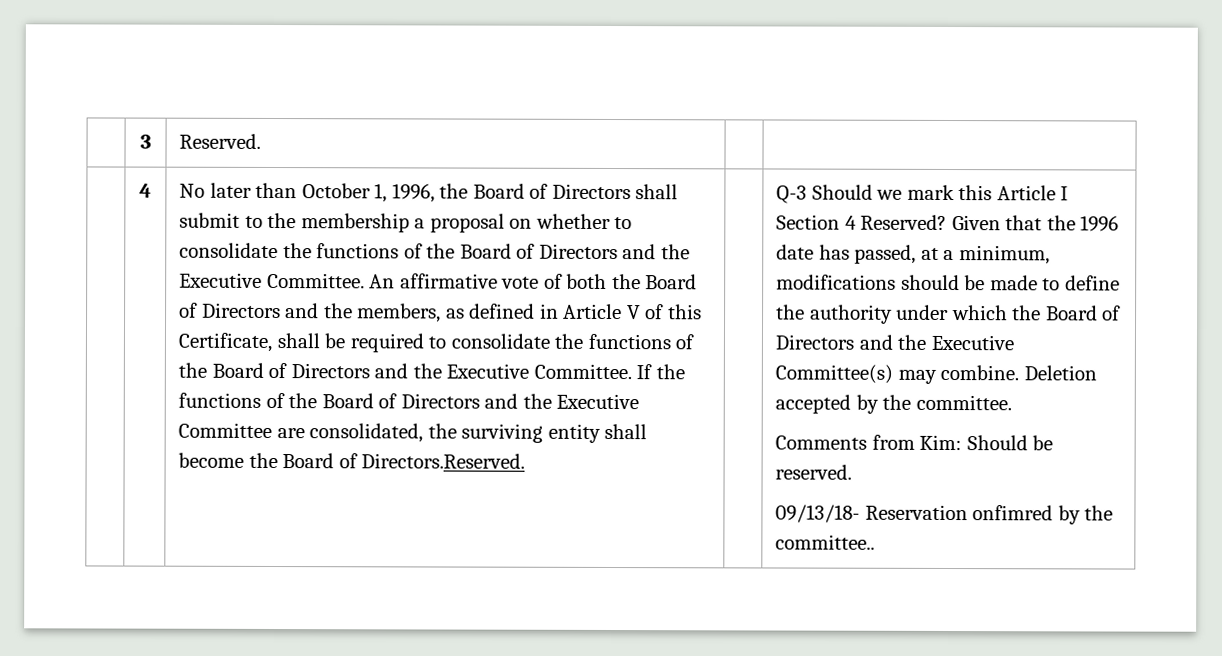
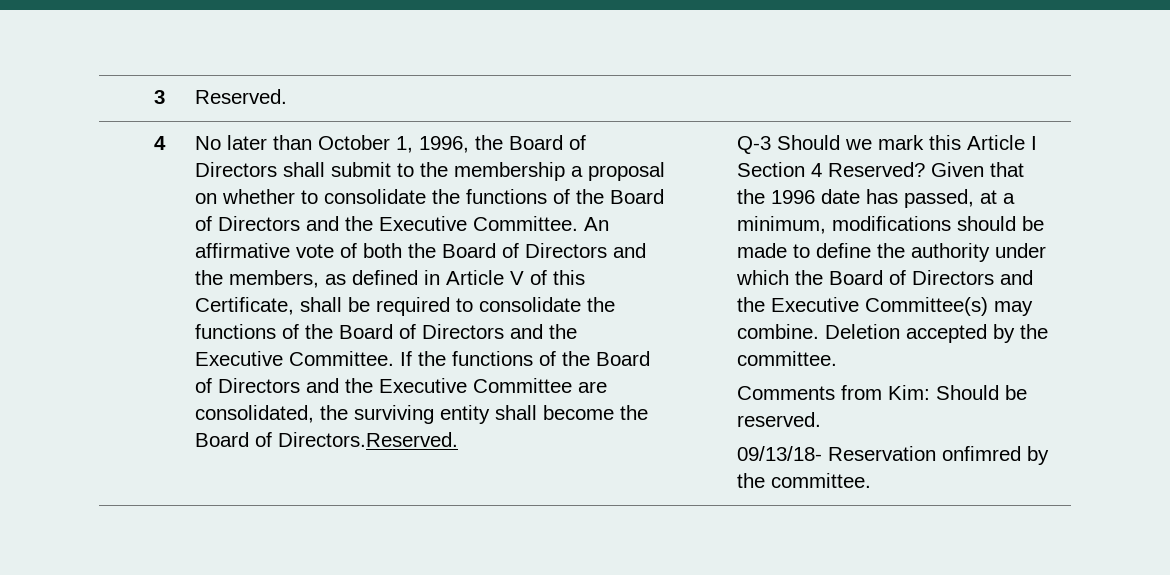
[775,534,876,550] committee.. -> [770,473,871,488] committee.

